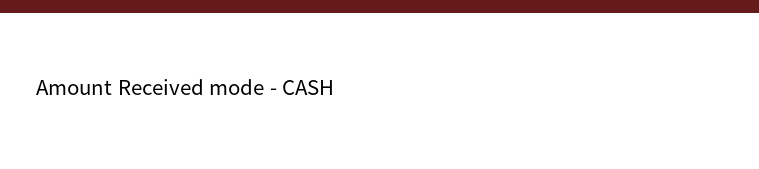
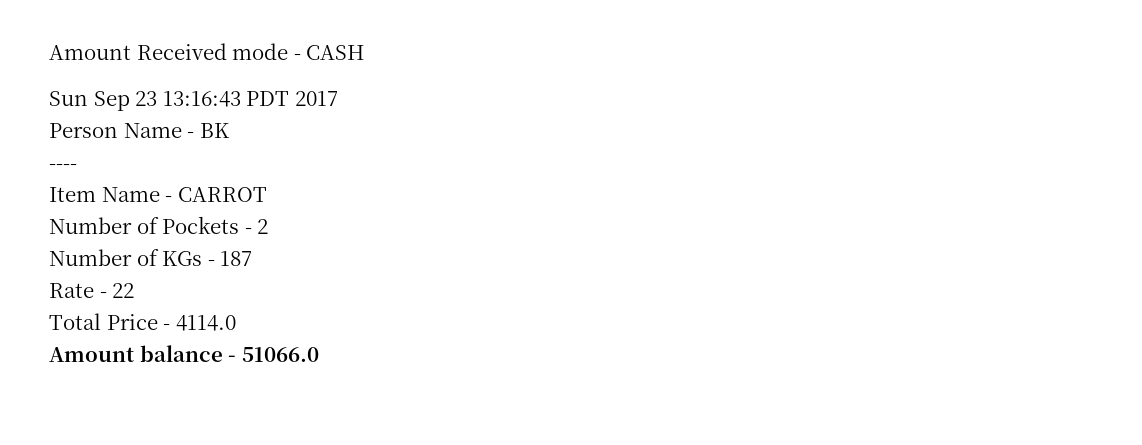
(335, 87) none -> [49,91,338,111] [49,123,229,138] [49,164,77,170] [49,187,267,202] [49,216,269,234] [49,249,253,266] [49,283,135,298] [49,313,236,331] [49,345,319,362] // Sun Sep 23 13:16:43 PDT 2017 // Person Name - BK // ---- // Item Name - CARROT // Number of Pockets - 2 // Number of KGs - 187 // Rate - 22 // Total Price - 4114.0 // Amount balance - 51066.0

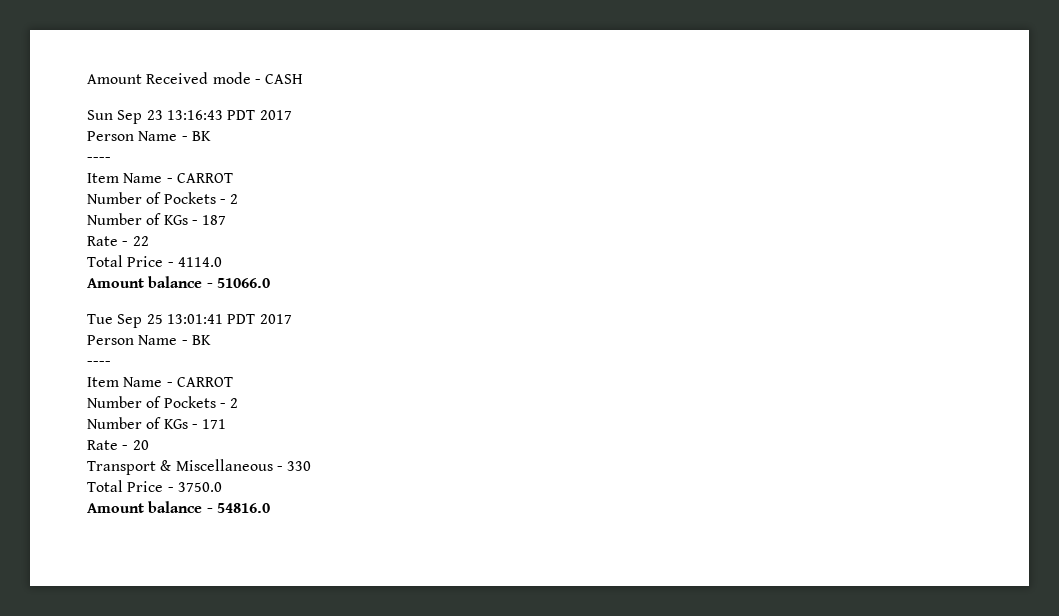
(319, 354) none -> [87,314,292,328] [87,335,211,345] [87,361,111,366] [87,377,233,387] [87,396,239,408] [87,417,227,429] [87,440,149,450] [87,459,312,475] [87,480,222,492] [87,501,270,513] // Tue Sep 25 13:01:41 PDT 2017 // Person Name - BK // ---- // Item Name - CARROT // Number of Pockets - 2 // Number of KGs - 171 // Rate - 20 // Transport & Miscellaneous - 330 // Total Price - 3750.0 // Amount balance - 54816.0

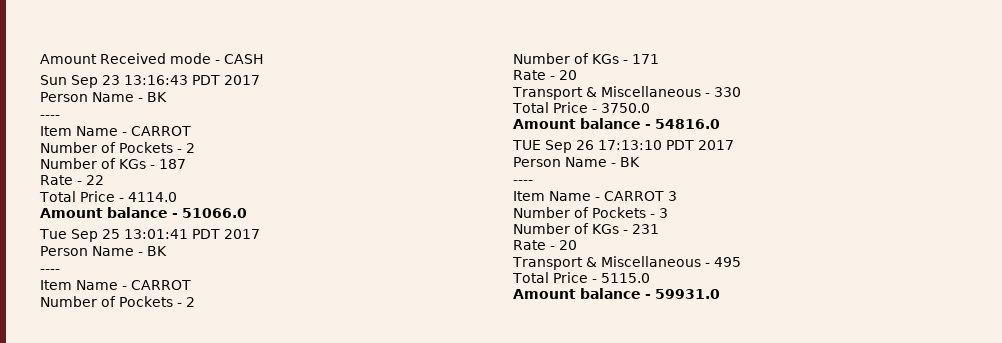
(270, 508) none -> [512,140,734,153] [513,157,640,167] [513,180,533,184] [513,191,677,201] [513,207,668,218] [513,223,659,234] [513,240,577,250] [512,256,741,270] [512,272,650,283] [513,288,720,299] // TUE Sep 26 17:13:10 PDT 2017 // Person Name - BK // ---- // Item Name - CARROT 3 // Number of Pockets - 3 // Number of KGs - 231 // Rate - 20 // Transport & Miscellaneous - 495 // Total Price - 5115.0 // Amount balance - 59931.0

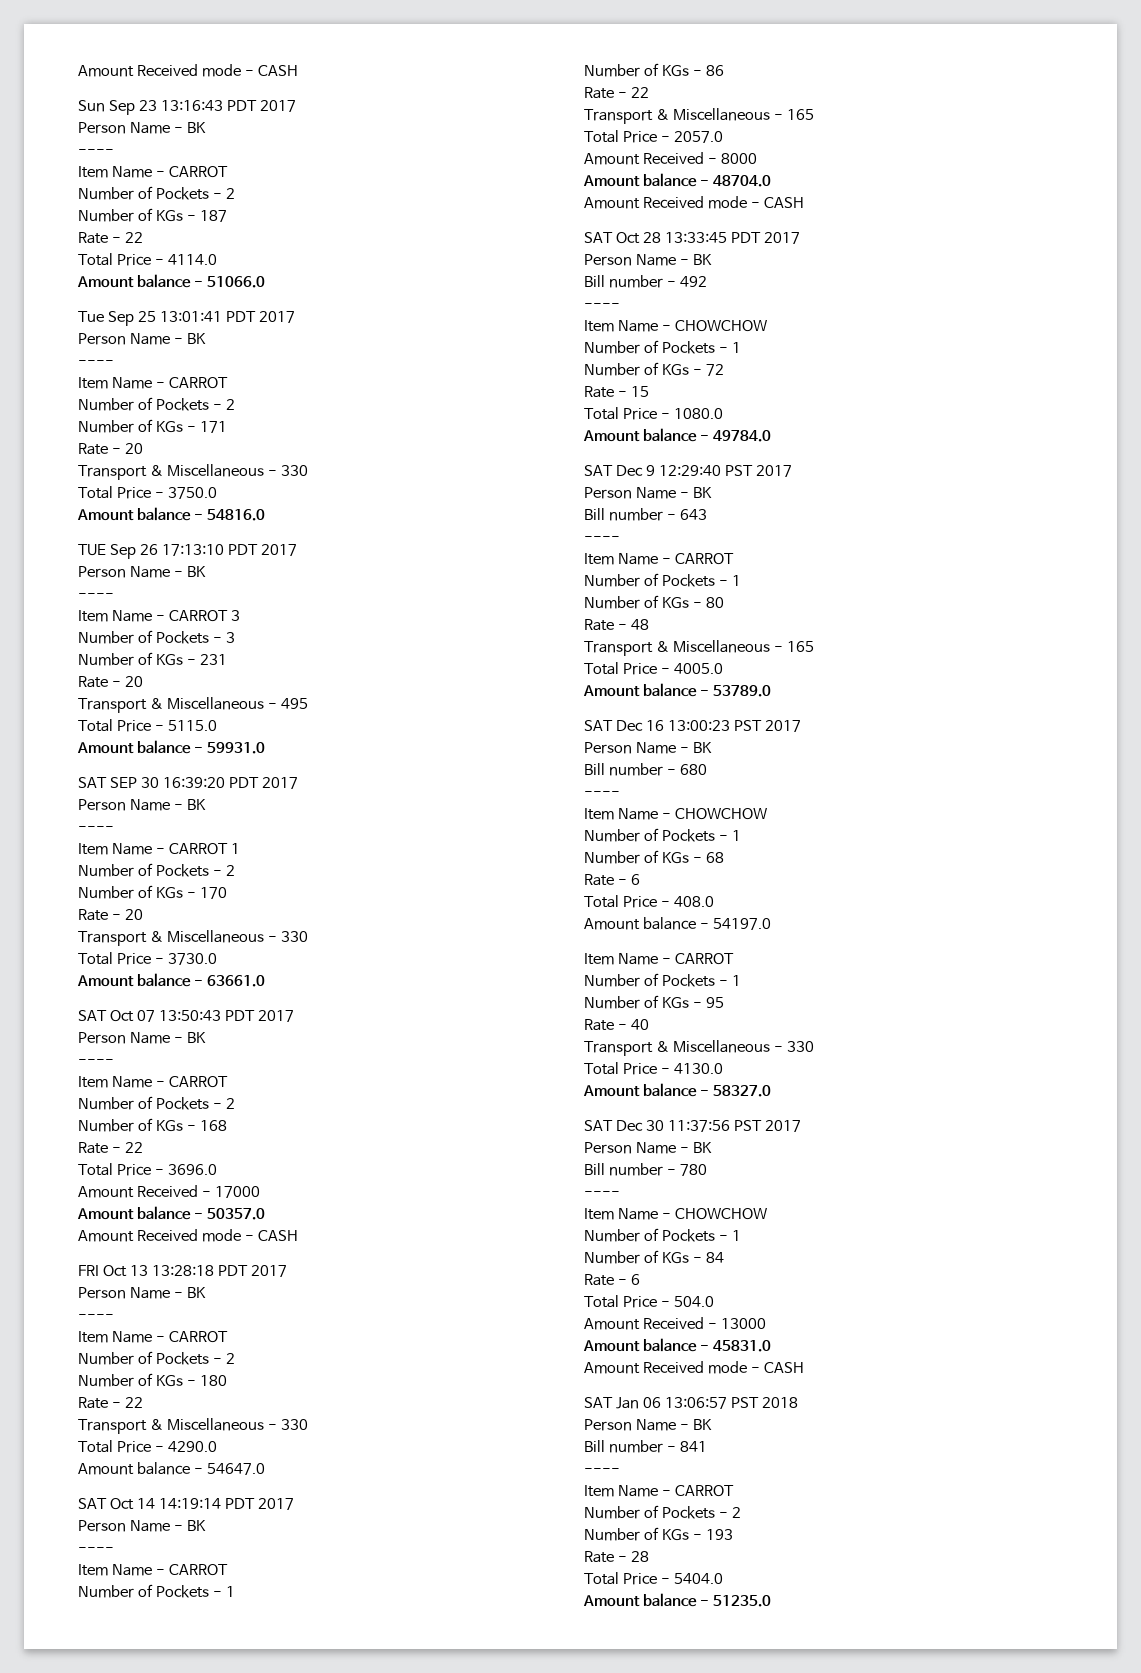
(720, 294) none -> [78,777,298,789] [78,799,206,811] [78,826,114,832] [78,843,240,855] [78,863,235,877] [78,885,227,899] [78,909,143,921] [78,930,308,946] [78,952,217,965] [77,973,265,987] [78,1010,294,1022] [78,1032,206,1044] [78,1059,114,1065] [78,1076,228,1088] [78,1096,235,1110] [78,1118,227,1132] [78,1142,143,1154] [78,1163,217,1176] [78,1185,260,1198] [77,1206,265,1220] [78,1229,298,1242] [78,1265,287,1277] [78,1287,206,1299] [78,1314,114,1320] [78,1331,228,1343] [78,1351,235,1365] [78,1373,227,1387] [78,1397,143,1409] [78,1418,308,1434] [78,1440,217,1453] [78,1462,265,1475] [78,1498,294,1510] [78,1520,206,1532] [78,1547,114,1553] [78,1564,228,1576] [78,1584,235,1598] [584,63,724,77] [584,87,649,99] [584,108,814,124] [584,130,723,143] [584,152,757,165] [583,173,771,187] [584,196,804,209] [584,232,800,244] [584,254,712,266] [584,275,707,288] [584,303,620,309] [584,320,767,332] [584,340,741,354] [584,362,724,376] [584,386,649,398] [584,407,723,420] [583,428,771,442] [584,465,792,477] [584,487,712,499] [584,508,707,521] [584,536,620,542] [584,553,734,565] [584,573,741,587] [584,595,724,609] [584,619,649,631] [584,640,814,656] [584,662,723,675] [583,683,771,697] [584,720,801,732] [584,742,712,754] [584,763,707,776] [584,791,620,797] [584,808,767,820] [584,828,741,842] [584,850,724,864] [584,874,640,886] [584,895,714,908] [584,917,771,930] [584,953,734,965] [584,973,741,987] [584,995,724,1009] [584,1019,649,1031] [584,1040,814,1056] [584,1062,723,1075] [583,1083,771,1097] [584,1120,801,1132] [584,1142,712,1154] [584,1163,707,1176] [584,1191,620,1197] [584,1208,767,1220] [584,1228,741,1242] [584,1250,724,1264] [584,1274,640,1286] [584,1295,714,1308] [584,1317,766,1330] [583,1338,771,1352] [584,1361,804,1374] [584,1397,798,1409] [584,1419,712,1431] [584,1440,707,1453] [584,1468,620,1474] [584,1485,734,1497] [584,1505,741,1519] [584,1527,733,1541] [584,1551,649,1563] [584,1572,723,1585] [583,1593,771,1607] // SAT SEP 30 16:39:20 PDT 2017 // Person Name - BK // ---- // Item Name - CARROT 1 // Number of Pockets - 2 // Number of KGs - 170 // Rate - 20 // Transport & Miscellaneous - 330 // Total Price - 3730.0 // Amount balance - 63661.0 // SAT Oct 07 13:50:43 PDT 2017 // Person Name - BK // ---- // Item Name - CARROT // Number of Pockets - 2 // Number of KGs - 168 // Rate - 22 // Total Price - 3696.0 // Amount Received - 17000 // Amount balance - 50357.0 // Amount Received mode - CASH // FRI Oct 13 13:28:18 PDT 2017 // Person Name - BK // ---- // Item Name - CARROT // Number of Pockets - 2 // Number of KGs - 180 // Rate - 22 // Transport & Miscellaneous - 330 // Total Price - 4290.0 // Amount balance - 54647.0 // SAT Oct 14 14:19:14 PDT 2017 // Person Name - BK // ---- // Item Name - CARROT // Number of Pockets - 1 // Number of KGs - 86 // Rate - 22 // Transport & Miscellaneous - 165 // Total Price - 2057.0 // Amount Received - 8000 // Amount balance - 48704.0 // Amount Received mode - CASH // SAT Oct 28 13:33:45 PDT 2017 // Person Name - BK // Bill number - 492 // ---- // Item Name - CHOWCHOW // Number of Pockets - 1 // Number of KGs - 72 // Rate - 15 // Total Price - 1080.0 // Amount balance - 49784.0 // SAT Dec 9 12:29:40 PST 2017 // Person Name - BK // Bill number - 643 // ---- // Item Name - CARROT // Number of Pockets - 1 // Number of KGs - 80 // Rate - 48 // Transport & Miscellaneous - 165 // Total Price - 4005.0 // Amount balance - 53789.0 // SAT Dec 16 13:00:23 PST 2017 // Person Name - BK // Bill number - 680 // ---- // Item Name - CHOWCHOW // Number of Pockets - 1 // Number of KGs - 68 // Rate - 6 // Total Price - 408.0 // Amount balance - 54197.0 // Item Name - CARROT // Number of Pockets - 1 // Number of KGs - 95 // Rate - 40 // Transport & Miscellaneous - 330 // Total Price - 4130.0 // Amount balance - 58327.0 // SAT Dec 30 11:37:56 PST 2017 // Person Name - BK // Bill number - 780 // ---- // Item Name - CHOWCHOW // Number of Pockets - 1 // Number of KGs - 84 // Rate - 6 // Total Price - 504.0 // Amount Received - 13000 // Amount balance - 45831.0 // Amount Received mode - CASH // SAT Jan 06 13:06:57 PST 2018 // Person Name - BK // Bill number - 841 // ---- // Item Name - CARROT // Number of Pockets - 2 // Number of KGs - 193 // Rate - 28 // Total Price - 5404.0 // Amount balance - 51235.0

